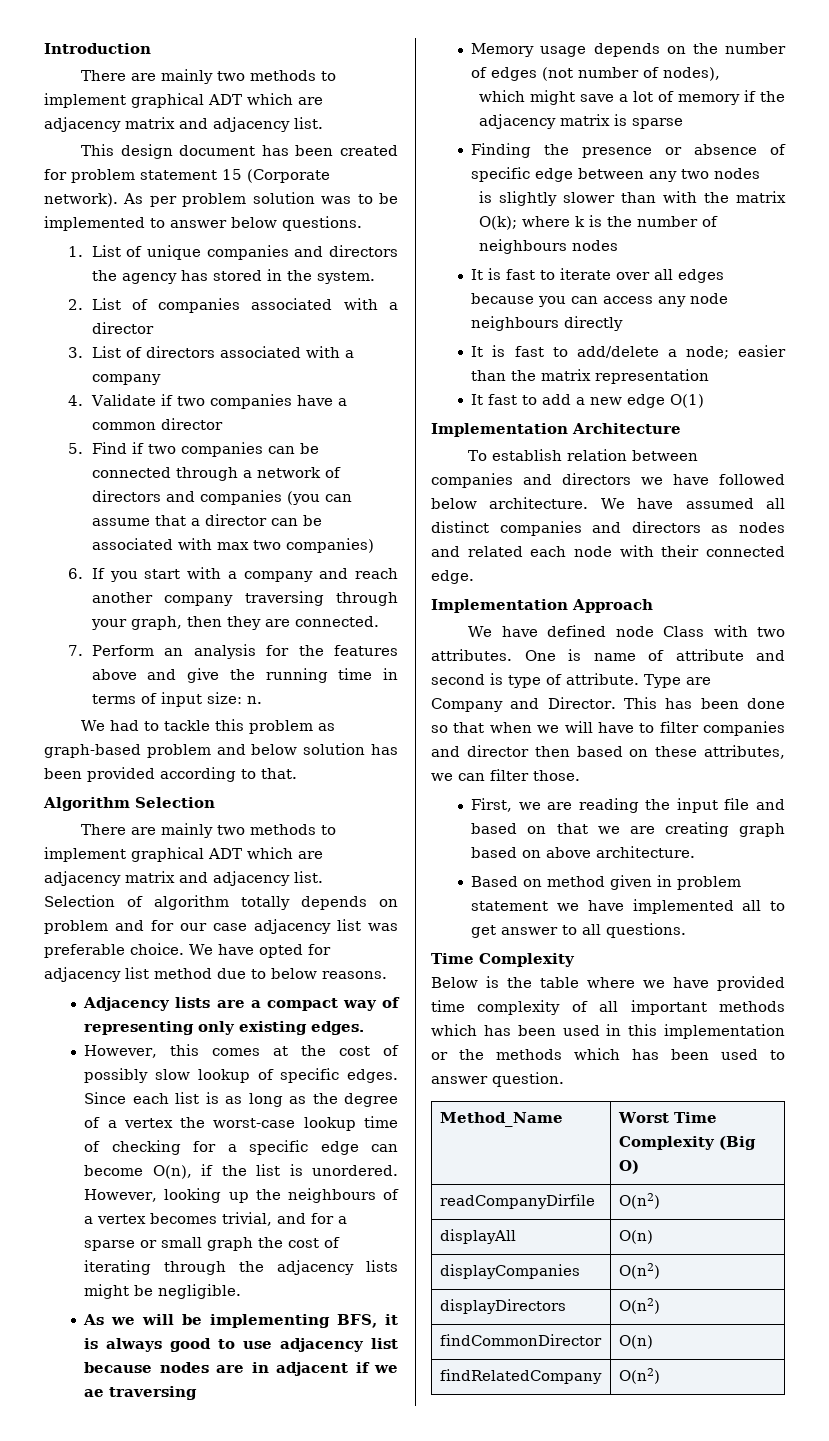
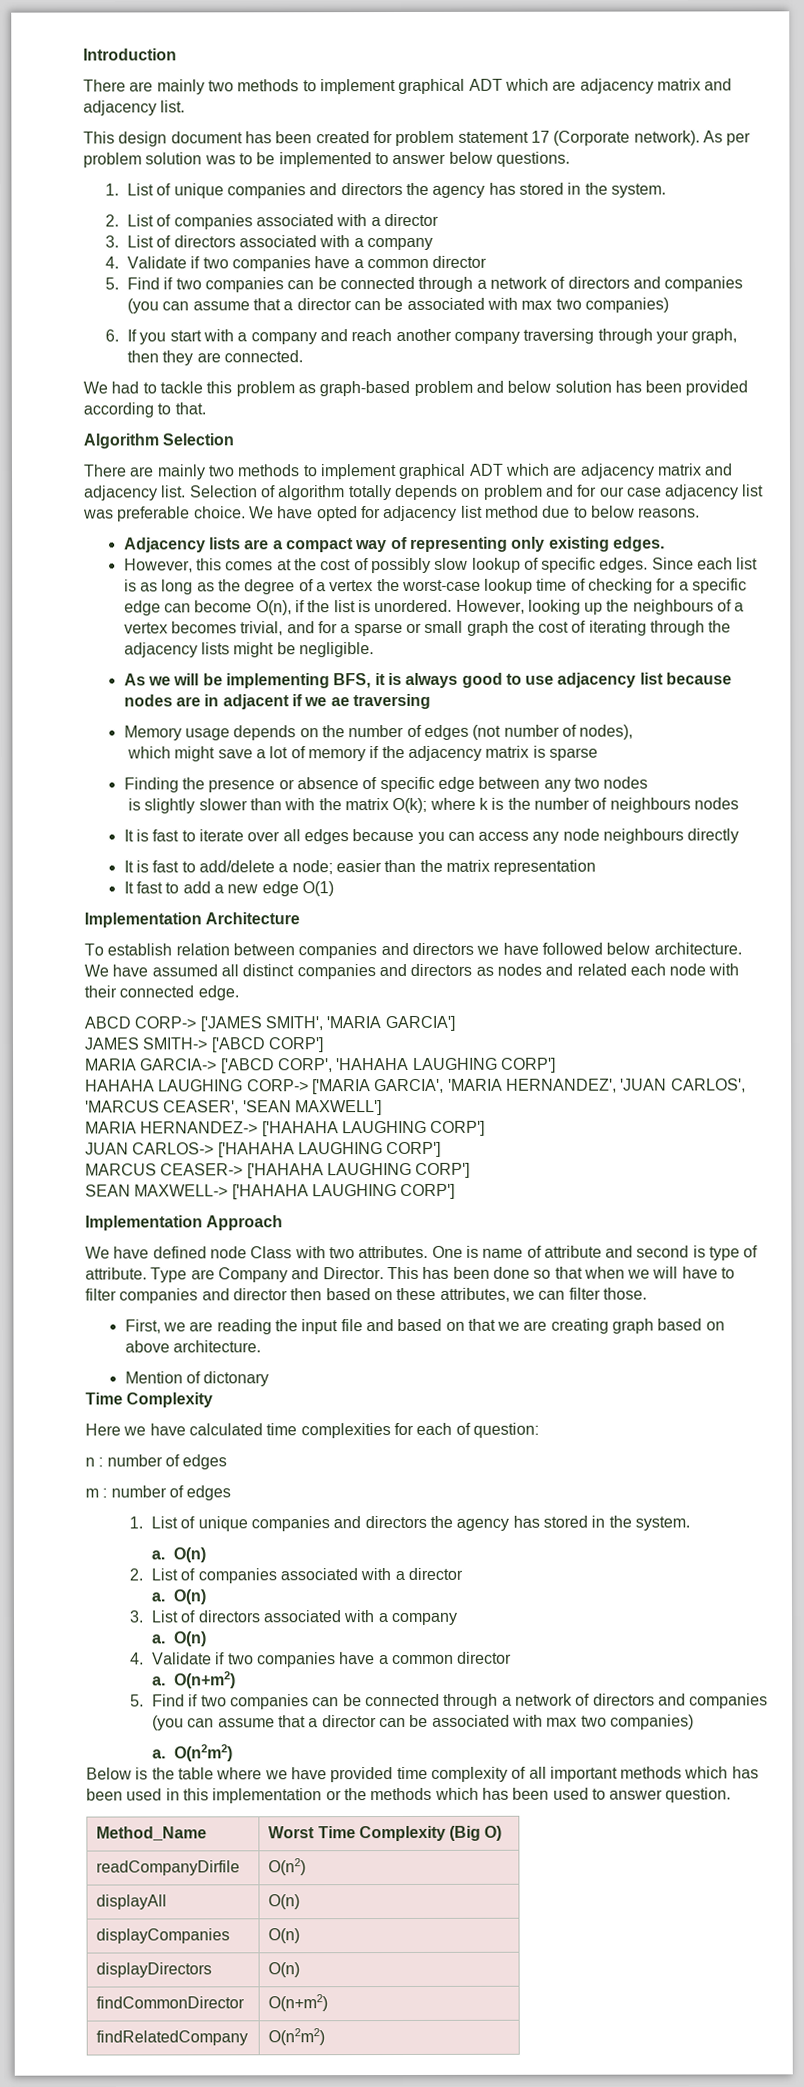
[222,169,242,180] 15 -> [530,130,550,143] 17
[67,644,399,659] [91,668,398,683] [91,692,262,707] // 7. Perform an analysis for the features above and give the running time in terms of input size: n. -> (304, 356) none
(474, 577) none -> [84,1015,455,1032] [84,1037,324,1053] [85,1057,556,1074] [85,1078,746,1095] [85,1100,382,1116] [85,1120,486,1137] [85,1141,442,1158] [85,1162,471,1179] [85,1183,456,1200] // ABCD CORP-> ['JAMES SMITH', 'MARIA GARCIA'] // JAMES SMITH-> ['ABCD CORP'] // MARIA GARCIA-> ['ABCD CORP', 'HAHAHA LAUGHING CORP'] // HAHAHA LAUGHING CORP-> ['MARIA GARCIA', 'MARIA HERNANDEZ', 'JUAN CARLOS', 'MARCUS CEASER', 'SEAN MAXWELL'] // MARIA HERNANDEZ-> ['HAHAHA LAUGHING CORP'] // JUAN CARLOS-> ['HAHAHA LAUGHING CORP'] // MARCUS CEASER-> ['HAHAHA LAUGHING CORP'] // SEAN MAXWELL-> ['HAHAHA LAUGHING CORP']
[471,875,742,890] [471,899,785,914] [471,923,687,938] [431,953,575,967] Based on method given in problem statement we have implemented all to get answer to all questions. // Time Complexity -> [124,1371,270,1387] [85,1392,214,1408] [85,1422,539,1439] [85,1454,228,1470] [85,1485,232,1501] [129,1515,690,1532] [151,1547,207,1563] [129,1567,464,1584] [151,1589,207,1605] [129,1610,459,1626] [152,1631,208,1647] [130,1651,513,1668] [152,1671,237,1689] [130,1693,769,1710] [152,1714,694,1731] [152,1744,234,1762] Mention of dictonary // Time Complexity // Here we have calculated time complexities for each of question: // n : number of edges // m : number of edges // 1. List of unique companies and directors the agency has stored in the system. // a. O(n) // 2. List of companies associated with a director // a. O(n) // 3. List of directors associated with a company // a. O(n) // 4. Validate if two companies have a common director // a. O(n+m2) // 5. Find if two companies can be connected through a network of directors and companies (you can assume that a director can be associated with max two companies) // a. O(n2m2)
[618,1263,660,1279] O(n2) -> [268,1928,301,1944] O(n)
[618,1298,660,1314] O(n2) -> [268,1962,301,1978] O(n)
[618,1335,653,1349] O(n) -> [268,1994,329,2012] O(n+m2)
[618,1368,660,1384] O(n2) -> [268,2028,326,2046] O(n2m2)

